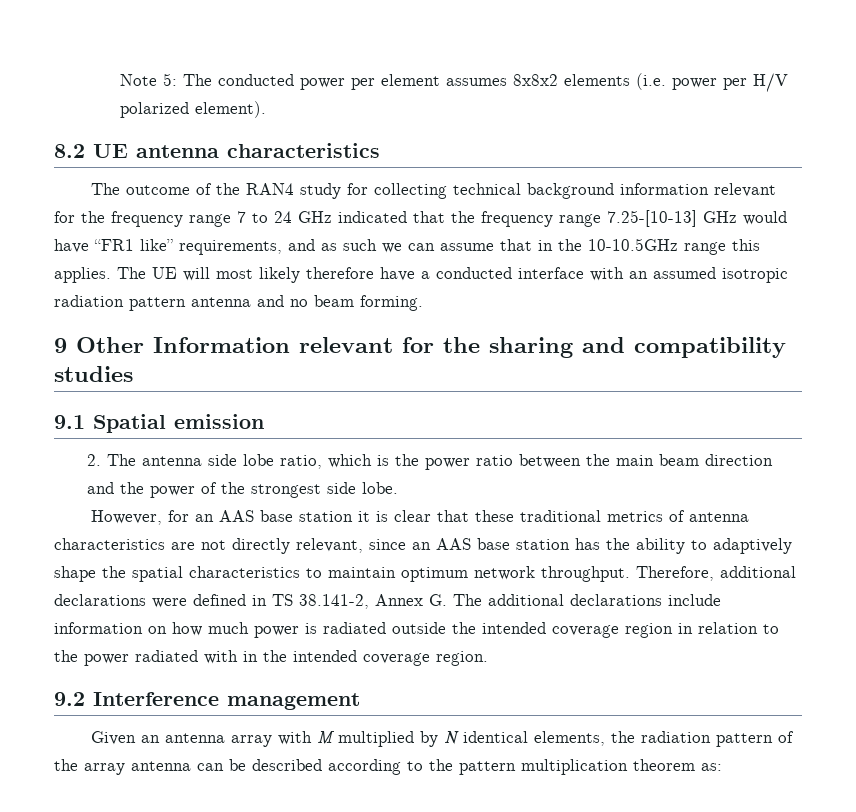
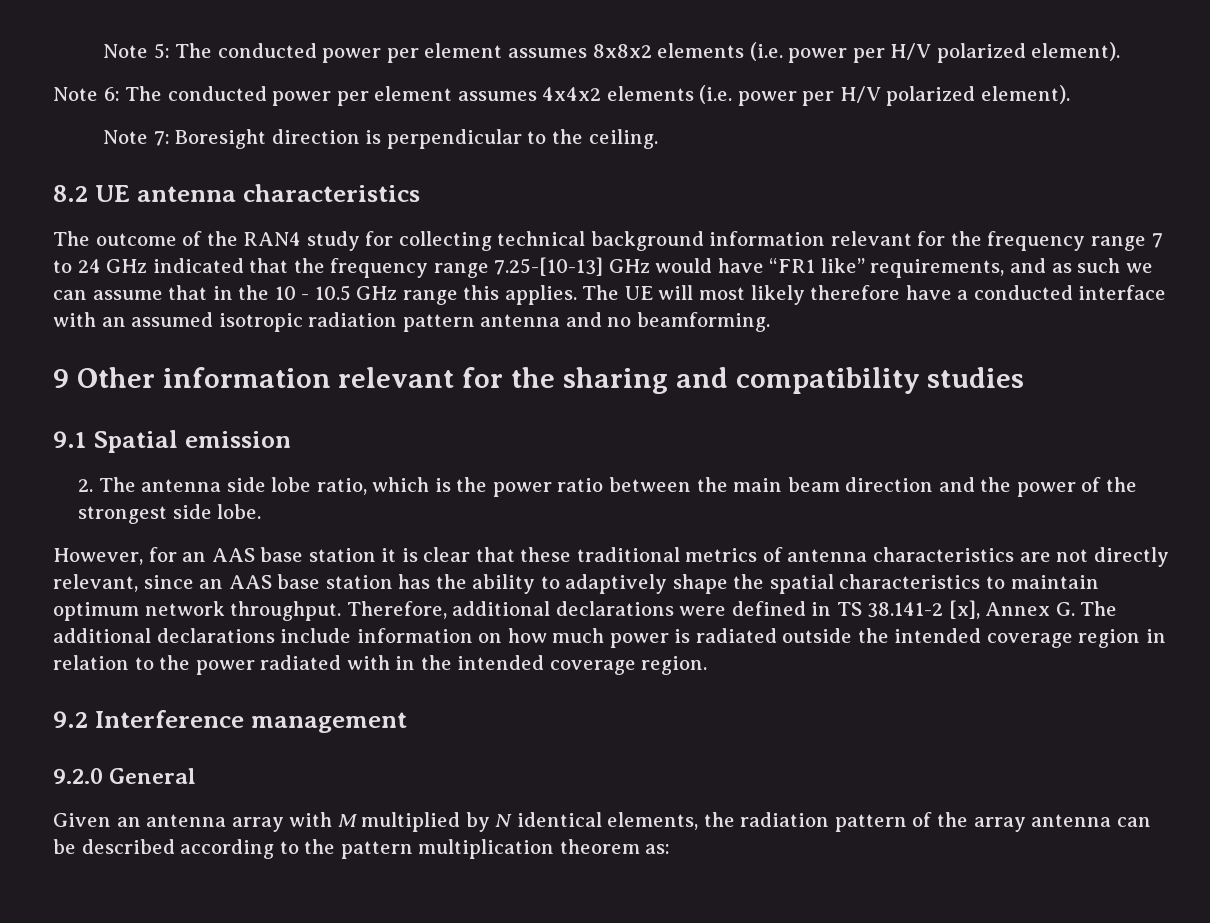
(266, 109) none -> [53,85,1071,106] [103,129,658,149] // Note 6: The conducted power per element assumes 4x4x2 elements (i.e. power per H/V polarized element). // Note 7: Boresight direction is perpendicular to the ceiling.
[588,238,678,251] 10-10.5GHz -> [274,285,398,301] 10 - 10.5 GHz
[314,295,423,311] beam forming. -> [636,312,770,332] beamforming.
[153,337,290,353] Information -> [162,367,331,388] information
[299,594,369,609] 38.141-2, -> [867,600,980,619] 38.141-2 [x],
(360, 701) none -> [53,768,197,784] // 9.2.0 General

